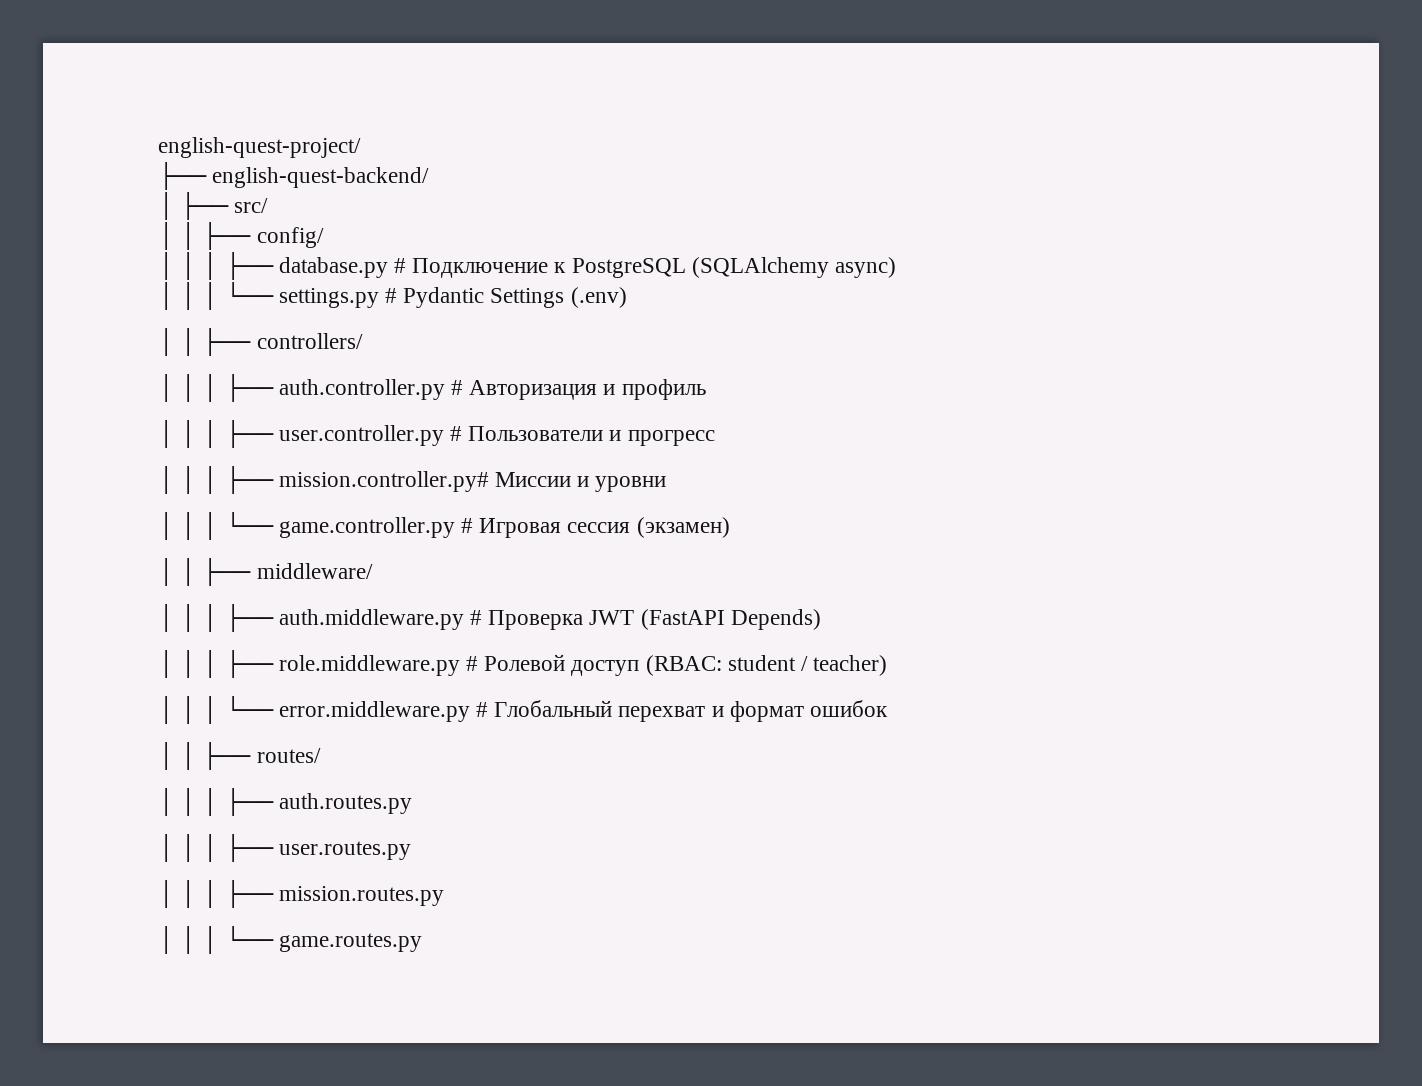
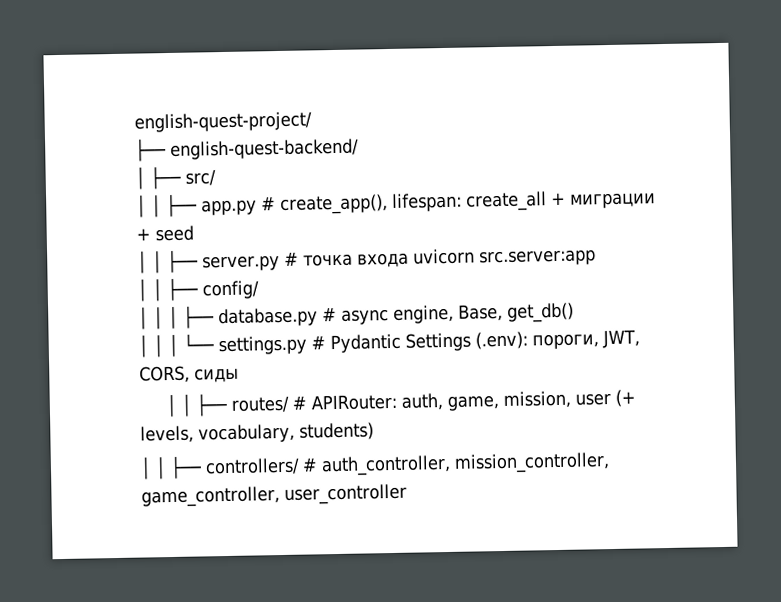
(269, 205) none -> [136,191,656,218] [136,225,194,242] [137,248,596,274] // │ │ ├── app.py # create_app(), lifespan: create_all + миграции + seed // │ │ ├── server.py # точка входа uvicorn src.server:app
[412,257,897,278] Подключение к PostgreSQL (SQLAlchemy async) -> [341,302,574,325] async engine, Base, get_db()
[570,287,627,308] [158,328,363,356] [158,374,706,402] [158,420,715,448] [158,466,667,494] [158,512,730,540] [158,558,373,586] [158,604,821,632] [158,650,888,678] [158,696,889,724] [158,742,321,770] [158,788,412,816] [158,834,411,862] [158,880,444,908] [158,926,422,954] (.env) // │ │ ├── controllers/ // │ │ │ ├── auth.controller.py # Авторизация и профиль // │ │ │ ├── user.controller.py # Пользователи и прогресс // │ │ │ ├── mission.controller.py# Миссии и уровни // │ │ │ └── game.controller.py # Игровая сессия (экзамен) // │ │ ├── middleware/ // │ │ │ ├── auth.middleware.py # Проверка JWT (FastAPI Depends) // │ │ │ ├── role.middleware.py # Ролевой доступ (RBAC: student / teacher) // │ │ │ └── error.middleware.py # Глобальный перехват и формат ошибок // │ │ ├── routes/ // │ │ │ ├── auth.routes.py // │ │ │ ├── user.routes.py // │ │ │ ├── mission.routes.py // │ │ │ └── game.routes.py -> [475,329,640,350] [139,365,239,384] [166,389,637,418] [140,422,374,444] [140,452,610,480] [141,483,407,508] (.env): пороги, JWT, CORS, сиды // │ │ ├── routes/ # APIRouter: auth, game, mission, user (+ levels, vocabulary, students) // │ │ ├── controllers/ # auth_controller, mission_controller, game_controller, user_controller

